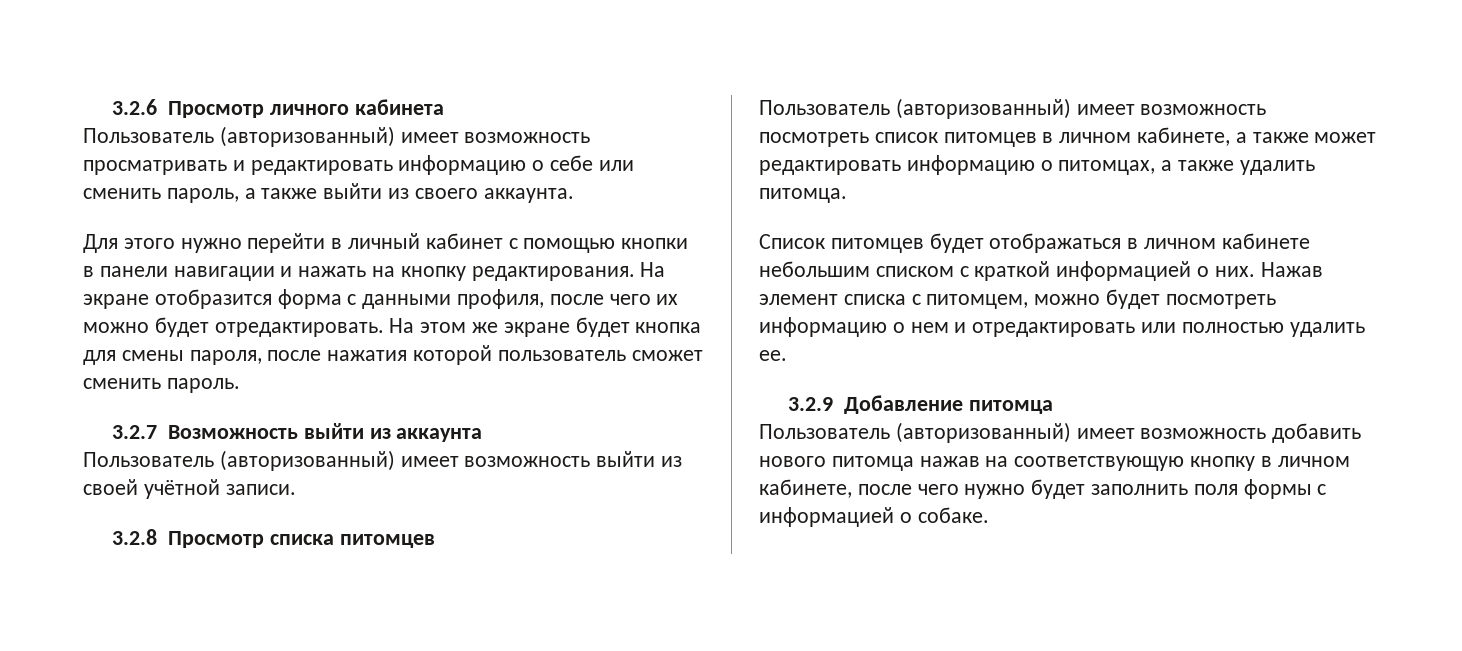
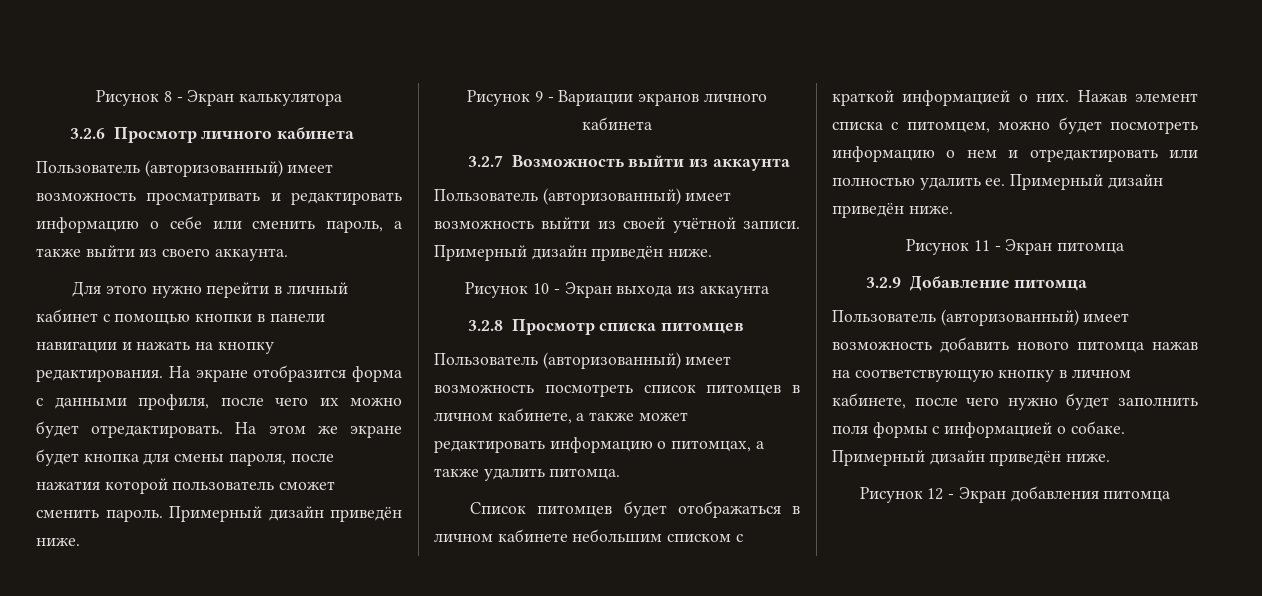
(112, 107) none -> [96,90,342,106] Рисунок 8 - Экран калькулятора //
(240, 385) none -> [169,506,402,522] [36,538,80,546] [467,90,767,106] [582,117,652,130] Примерный дизайн приведён ниже. // Рисунок 9 - Вариации экранов личного кабинета
(296, 489) none -> [434,245,713,261] [465,282,769,298] Примерный дизайн приведён ниже. // Рисунок 10 - Экран выхода из аккаунта
(787, 355) none -> [1010,174,1163,190] [832,203,953,218] [906,239,1124,255] Примерный дизайн приведён ниже. // Рисунок 11 - Экран питомца
(989, 515) none -> [832,450,1111,466] [859,486,1171,503] Примерный дизайн приведён ниже. // Рисунок 12 - Экран добавления питомца

